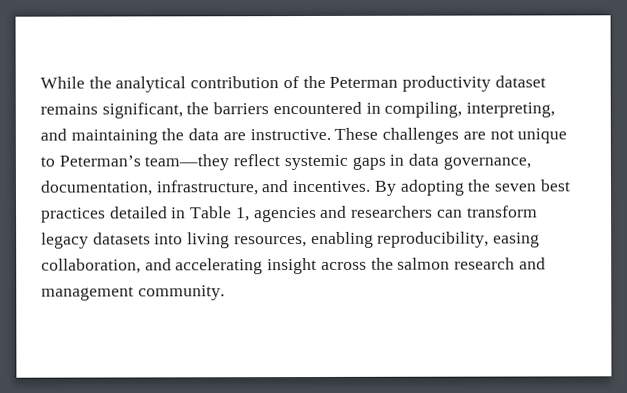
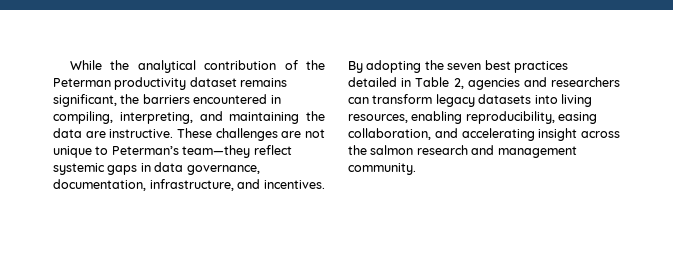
[235,207,250,222] 1, -> [453,78,464,89] 2,

